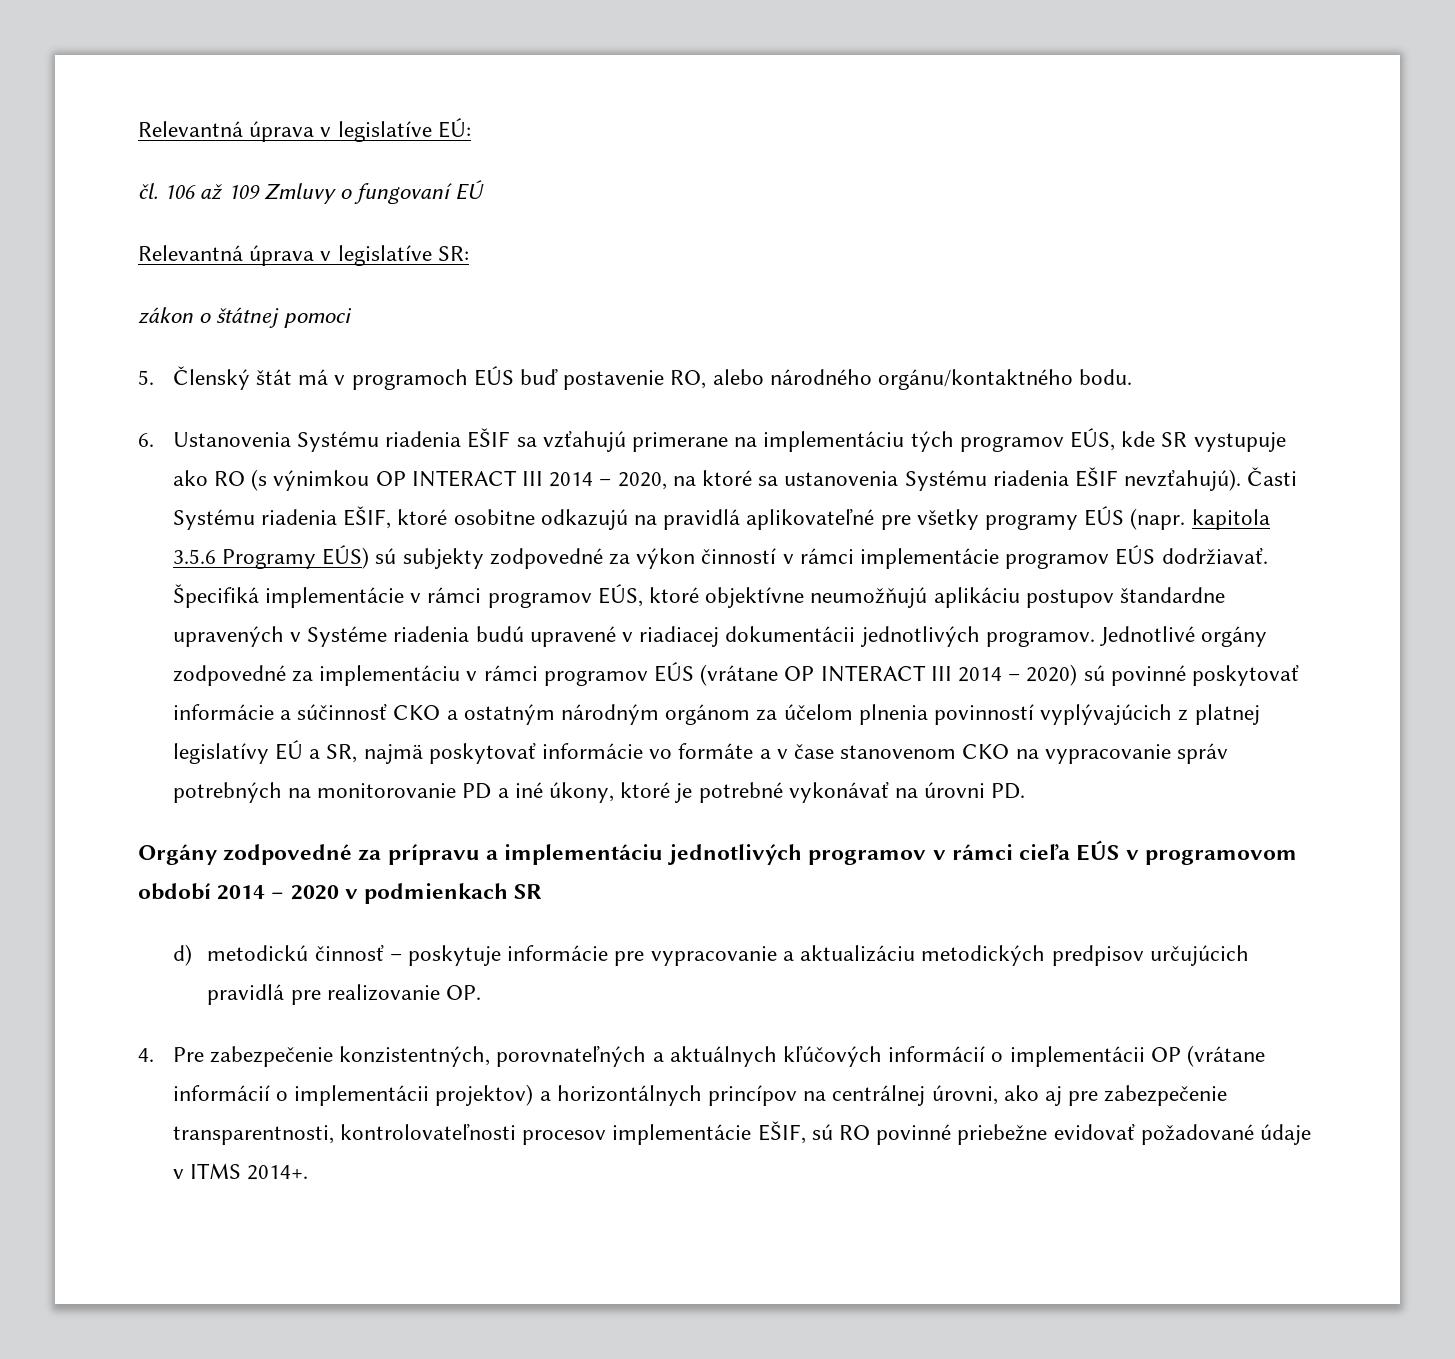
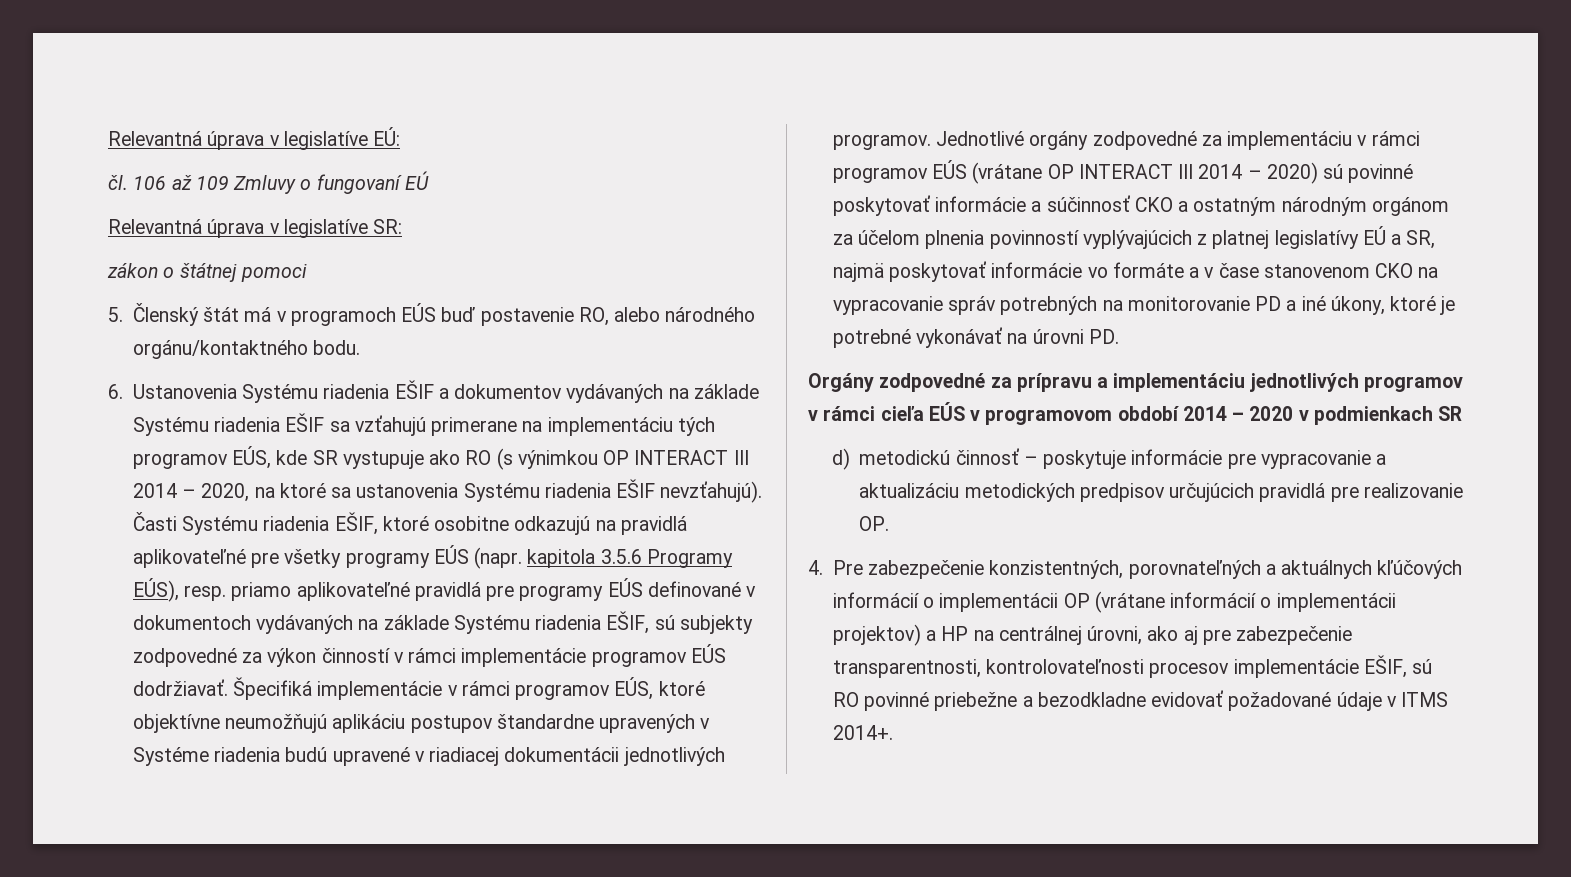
(511, 438) none -> [438,384,759,403] [132,413,325,436] a dokumentov vydávaných na základe Systému riadenia EŠIF
[322,545,370,569] EÚS) -> [132,578,757,602] [132,611,650,634] EÚS), resp. priamo aplikovateľné pravidlá pre programy EÚS definované v dokumentoch vydávaných na základe Systému riadenia EŠIF,
[556,1085,797,1106] horizontálnych princípov -> [941,626,969,641] HP
(1048, 1134) none -> [1022,692,1146,707] a bezodkladne

